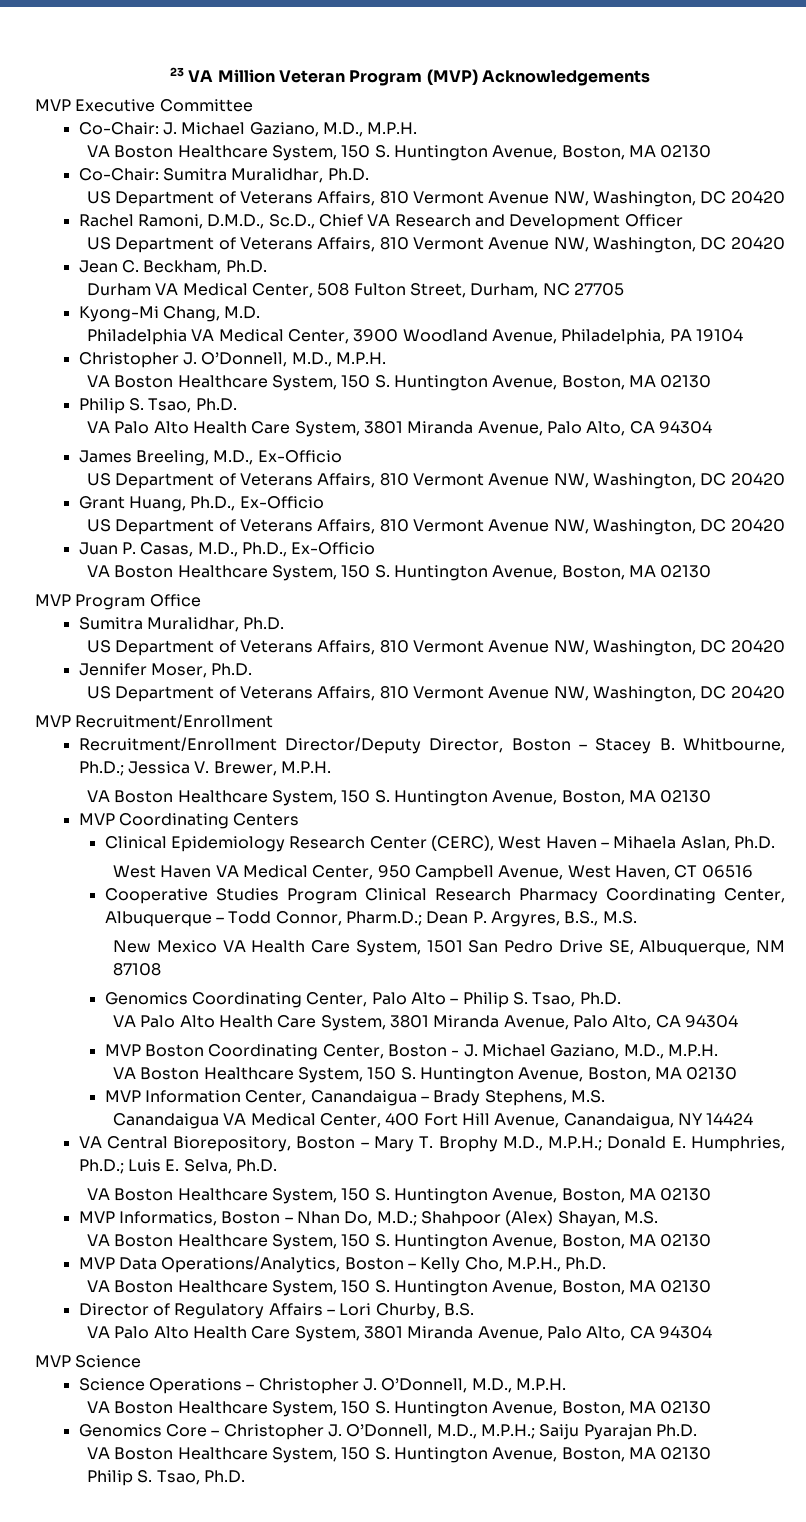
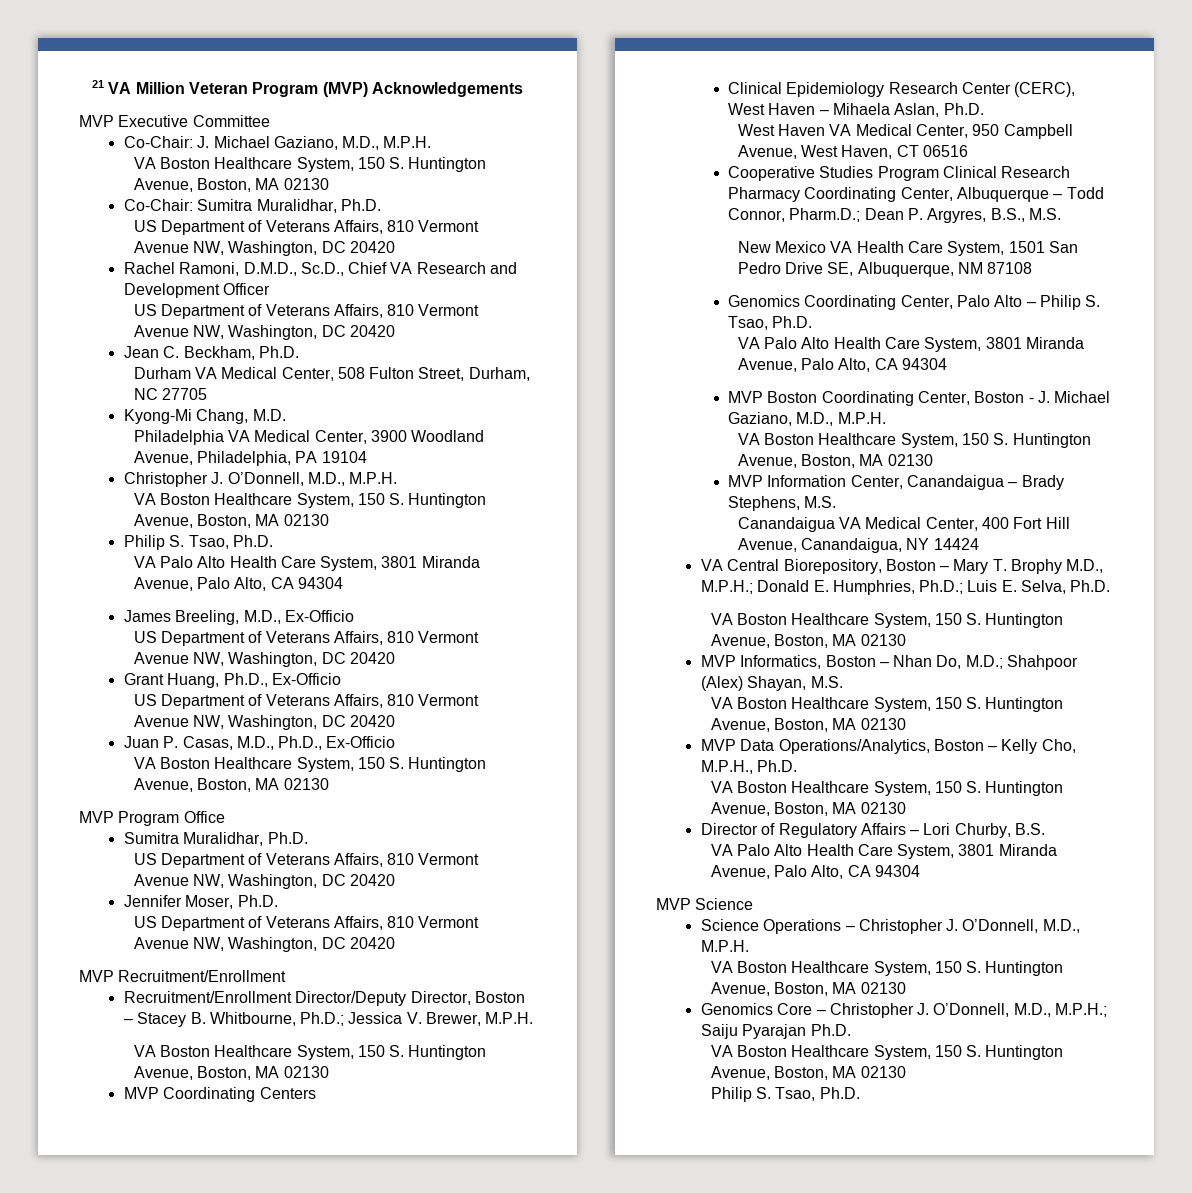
[170,67,185,77] 23 -> [92,80,105,88] 21

